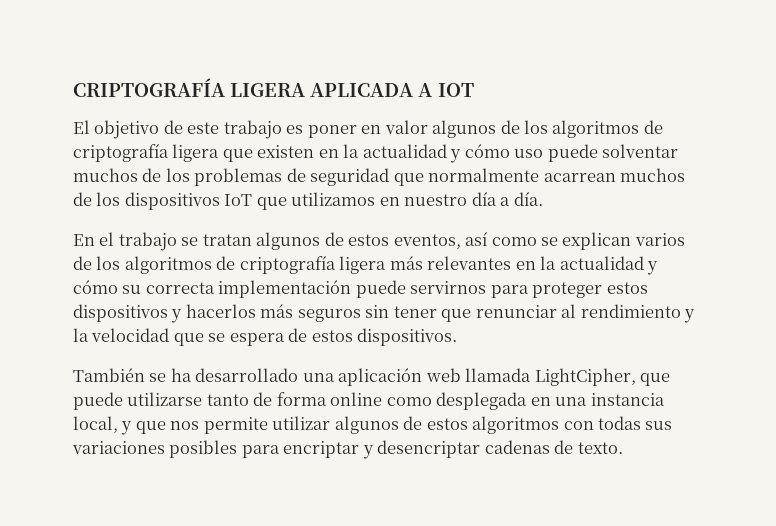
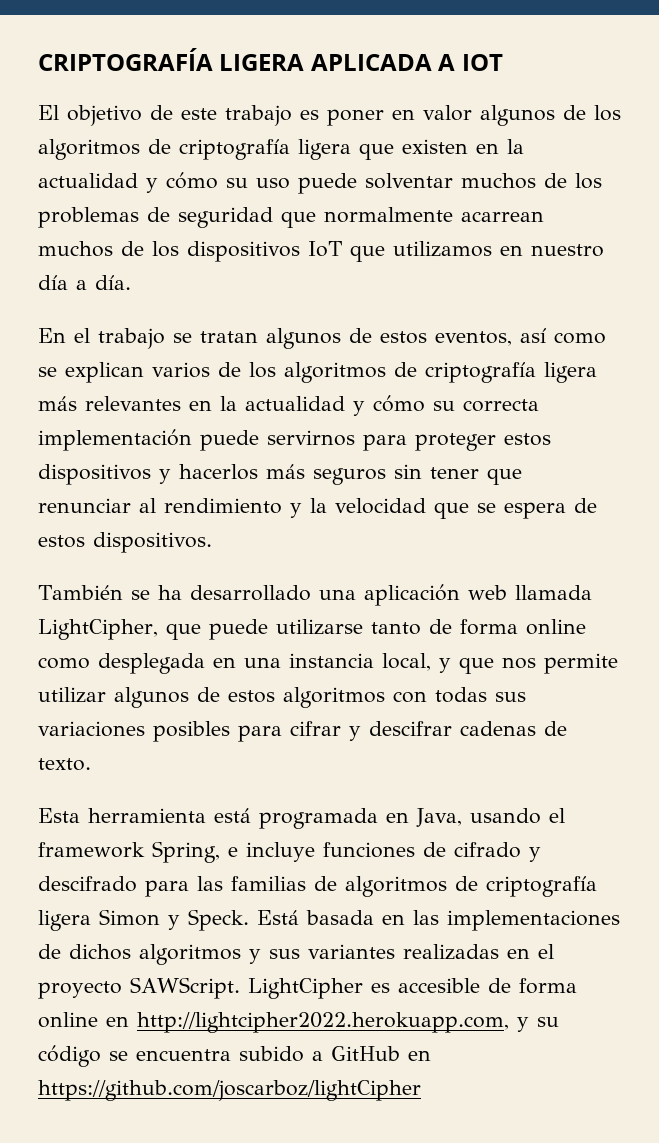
(510, 151) none -> [226,178,248,188] su
[283,440,481,459] encriptar y desencriptar -> [290,721,452,741] cifrar y descifrar
(623, 448) none -> [38,808,565,829] [38,841,541,863] [38,876,597,897] [38,909,620,931] [38,944,554,965] [38,977,577,999] [38,1012,559,1033] [38,1045,431,1067] [38,1080,421,1101] // Esta herramienta está programada en Java, usando el framework Spring, e incluye funciones de cifrado y descifrado para las familias de algoritmos de criptografía ligera Simon y Speck. Está basada en las implementaciones de dichos algoritmos y sus variantes realizadas en el proyecto SAWScript. LightCipher es accesible de forma online en http://lightcipher2022.herokuapp.com, y su código se encuentra subido a GitHub en https://github.com/joscarboz/lightCipher

